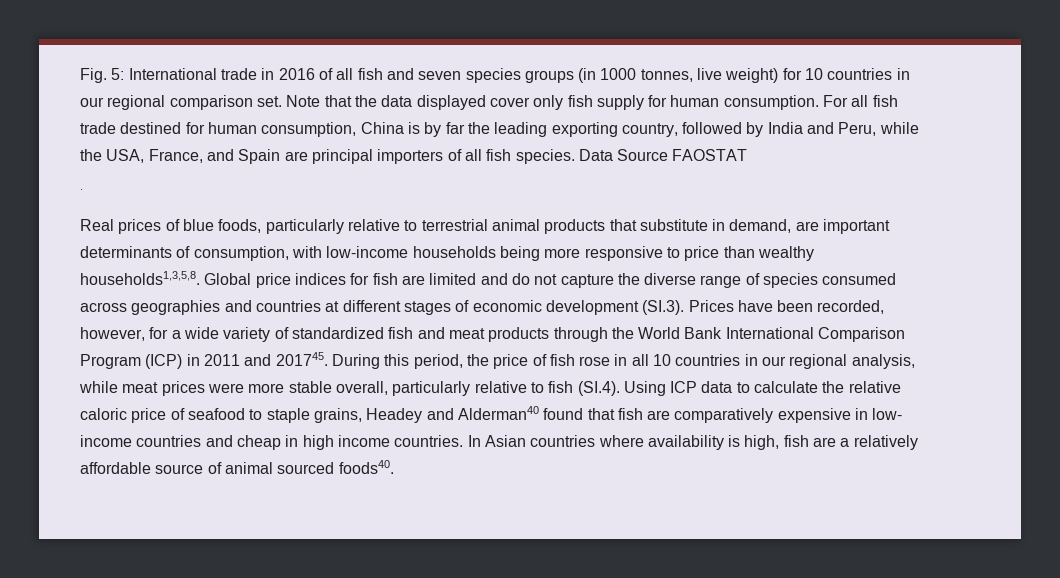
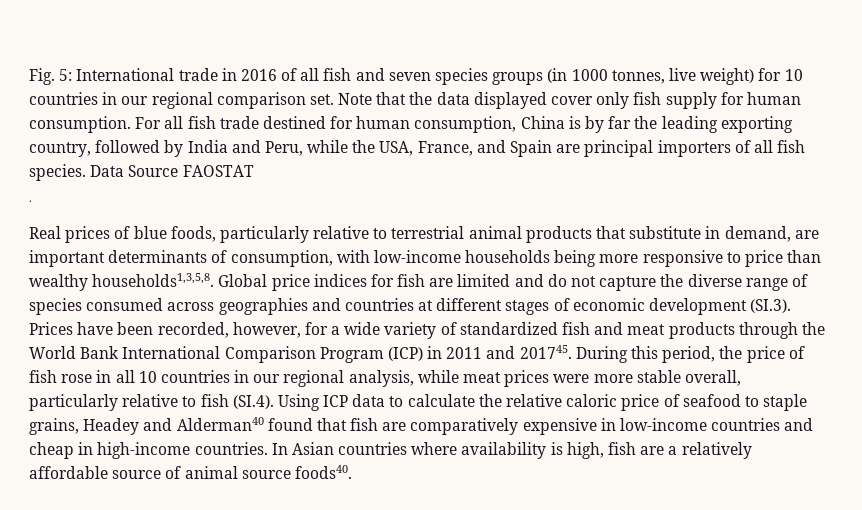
[872,408,903,420] [80,435,132,447] low- income -> [620,418,708,431] low-income
[302,435,390,450] high income -> [97,442,191,459] high-income
[277,462,335,474] sourced -> [241,470,291,479] source

